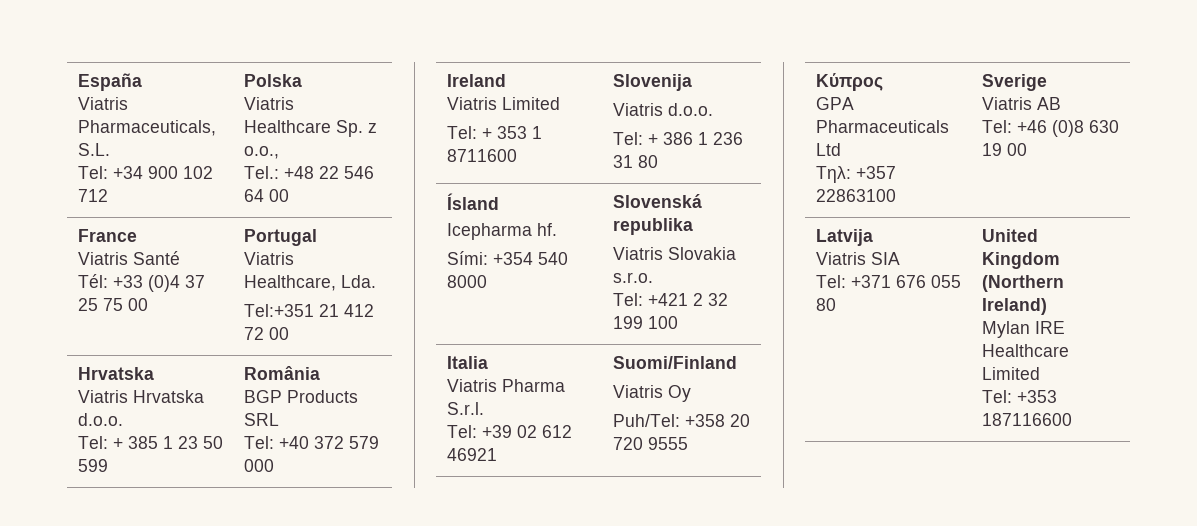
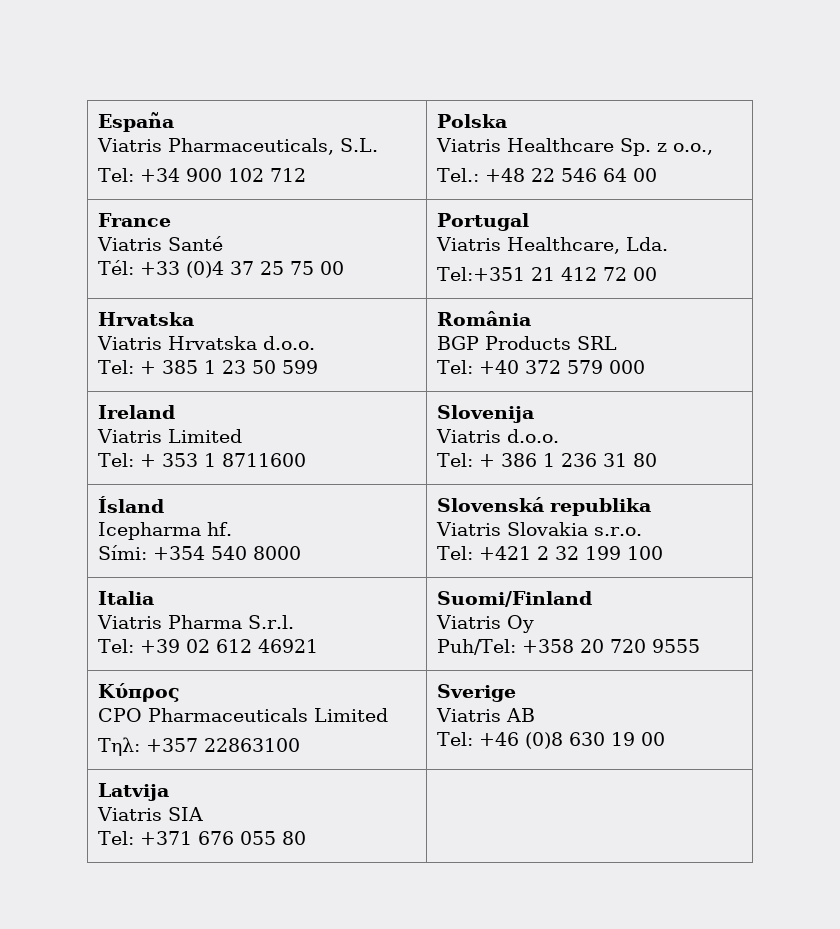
[815,97,854,110] [815,120,949,133] [815,143,841,156] GPA Pharmaceuticals Ltd -> [97,708,388,722] CPO Pharmaceuticals Limited
[981,229,1038,242] [981,252,1060,269] [981,275,1064,292] [981,298,1047,315] [981,321,1065,338] [981,344,1069,357] [981,367,1040,380] [981,390,1057,403] [981,413,1072,426] United Kingdom (Northern Ireland) // Mylan IRE Healthcare Limited // Tel: +353 187116600 -> (306, 838) none

